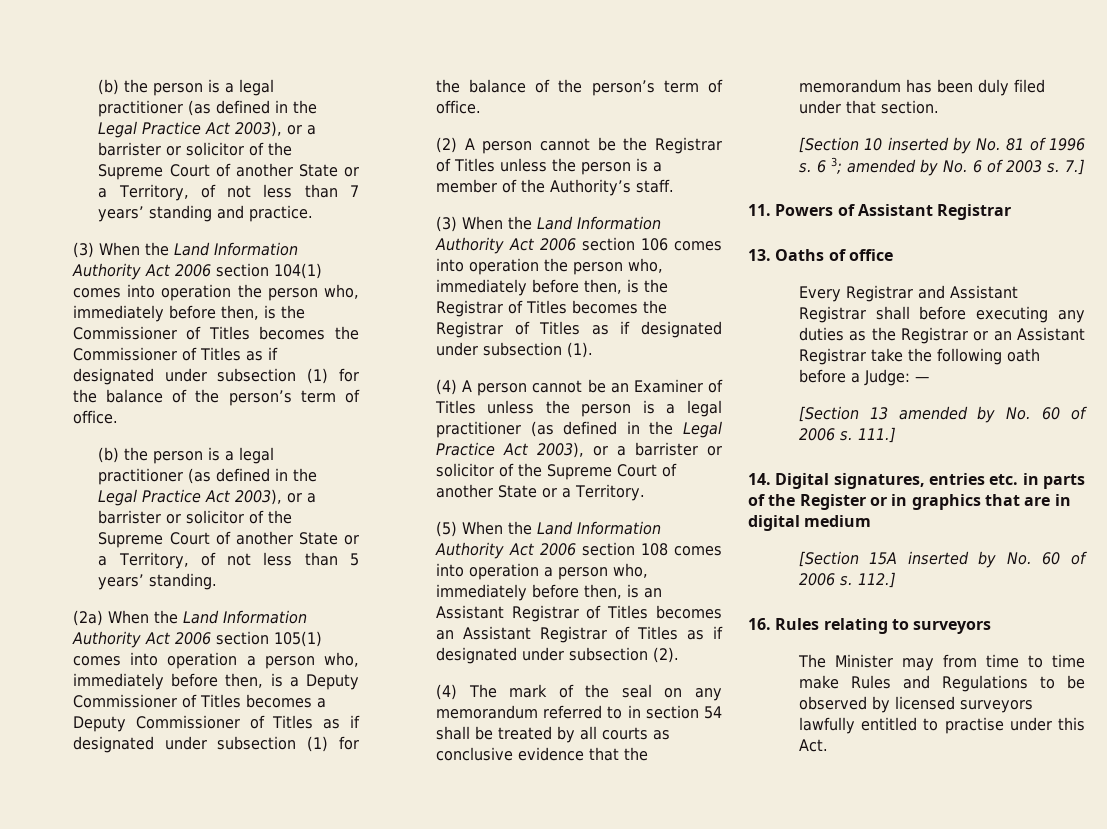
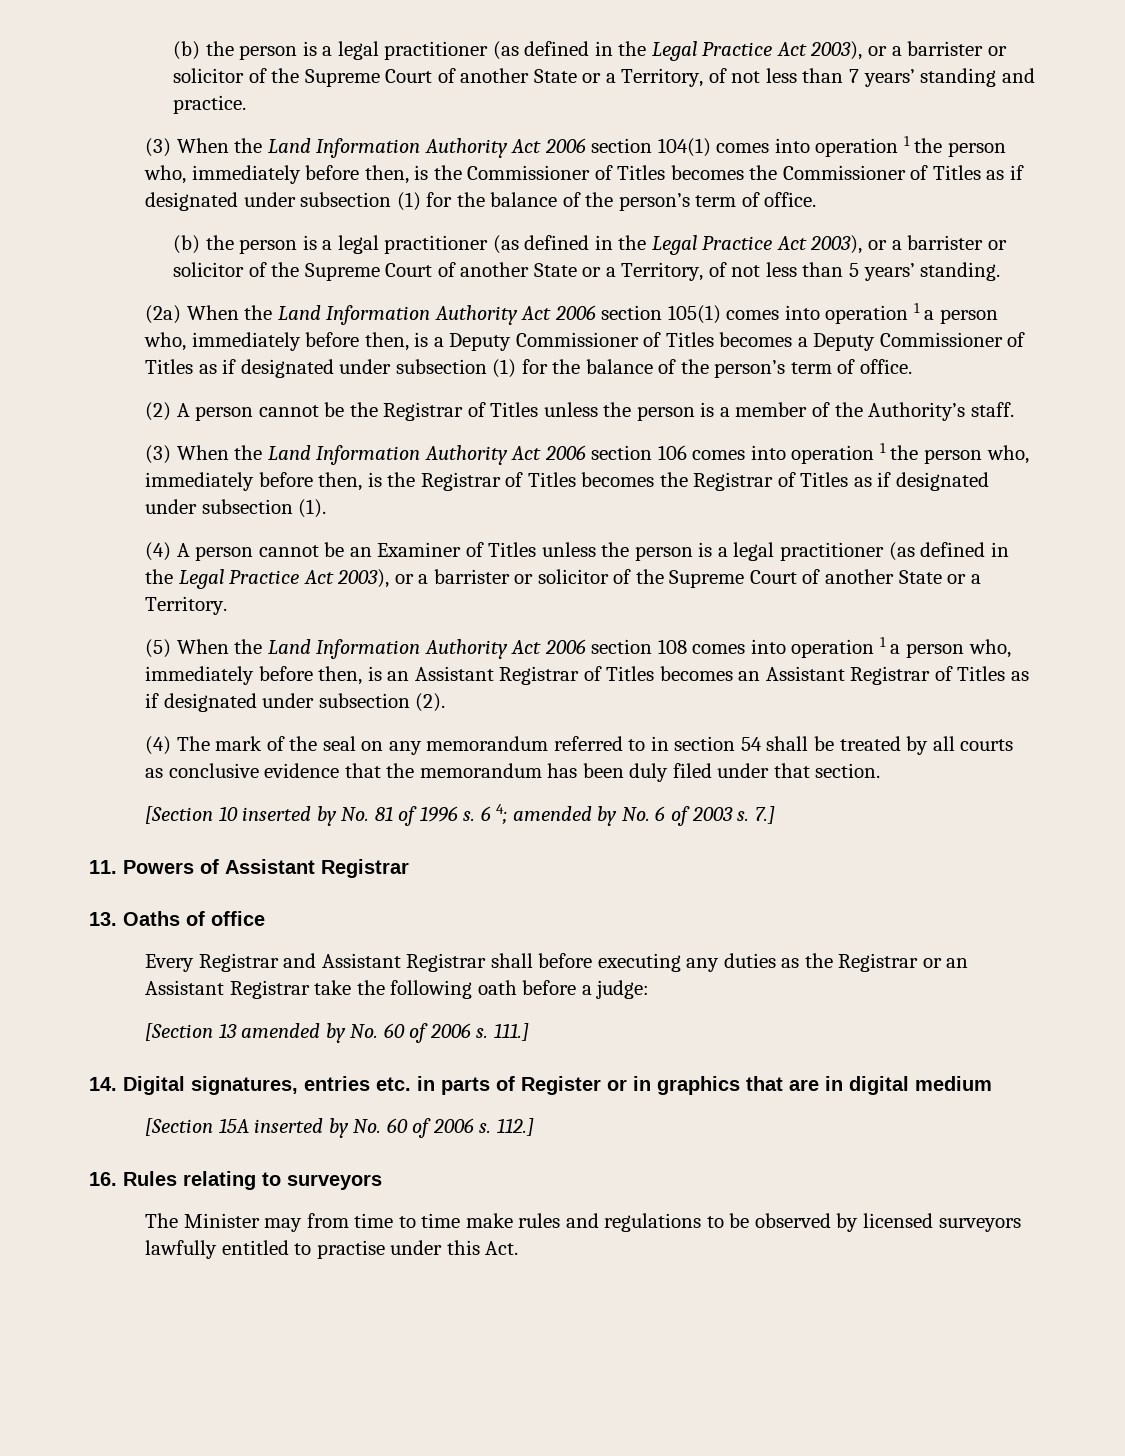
(232, 292) none -> [903,136,910,146] 1
(238, 660) none -> [913,303,920,313] 1
(539, 266) none -> [879,443,886,453] 1
(539, 571) none -> [879,637,886,647] 1
[830,157,842,174] 3; -> [496,804,508,825] 4;
[863,369,929,386] Judge: — -> [596,980,650,999] judge:
[768,494,796,506] the -> (515, 1083) none
[850,675,1028,692] Rules and Regulations -> [518,1213,702,1232] rules and regulations

